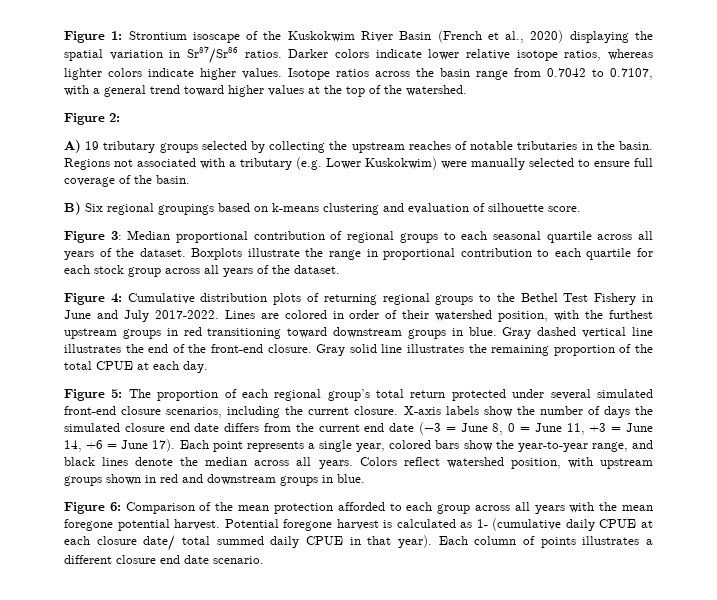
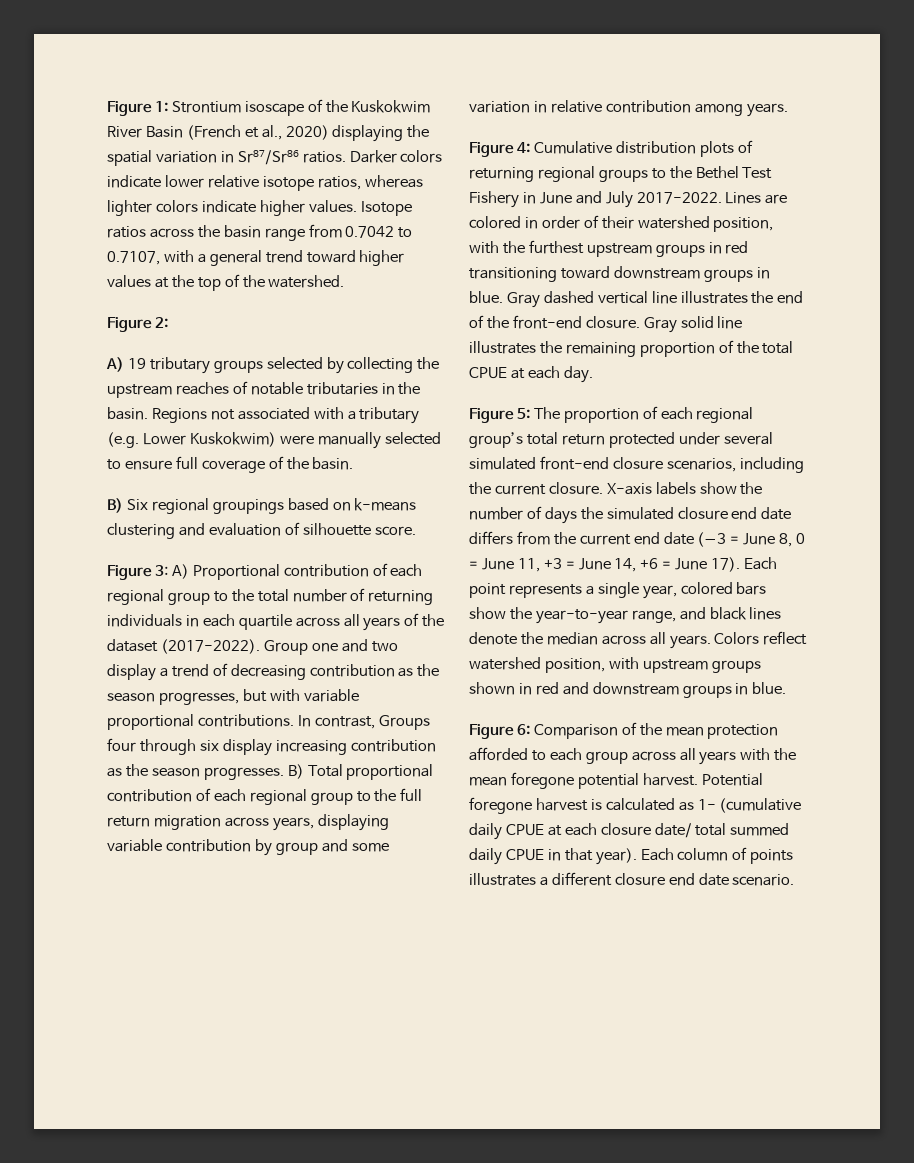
[127,230,541,243] Median proportional contribution of regional groups to each seasonal -> [171,563,423,580] [107,588,434,605] [107,614,235,627] A) Proportional contribution of each regional group to the total number of returning individuals in each
[139,248,653,260] [64,265,340,277] dataset. Boxplots illustrate the range in proportional contribution to each quartile for each stock group across all years of the dataset. -> [107,639,398,655] [107,663,440,681] [107,689,359,705] [107,714,430,730] [107,738,436,756] [107,764,434,780] [107,788,423,805] [107,814,389,831] [107,839,389,856] [469,100,788,117] dataset (2017-2022). Group one and two display a trend of decreasing contribution as the season progresses, but with variable proportional contributions. In contrast, Groups four through six display increasing contribution as the season progresses. B) Total proportional contribution of each regional group to the full return migration across years, displaying variable contribution by group and some variation in relative contribution among years.

